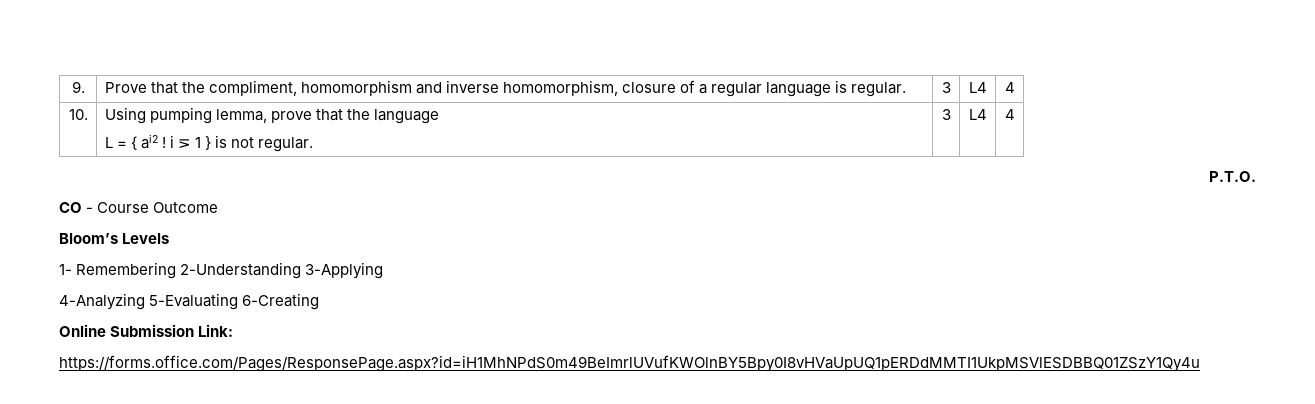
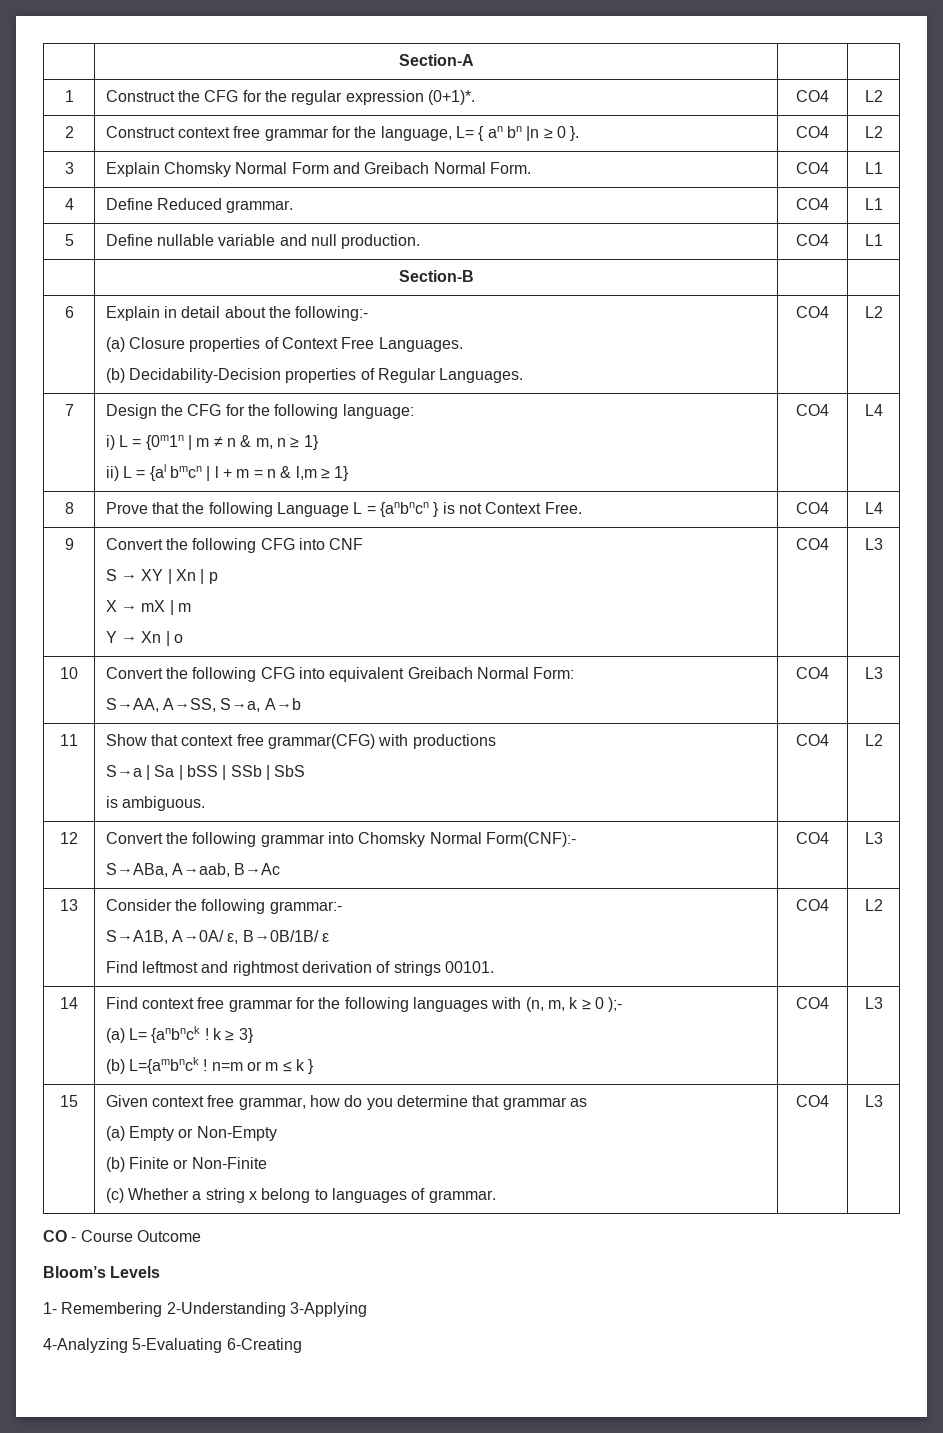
[71,81,85,93] [104,80,907,97] [941,82,951,93] [968,82,987,93] [1004,82,1015,93] [68,109,88,120] [104,107,439,124] [104,134,314,152] [941,109,951,120] [968,109,987,120] [1004,109,1015,120] [1209,171,1256,182] 9. | Prove that the compliment, homomorphism and inverse homomorphism, closure of a regular language is regular. | 3 | L4 | 4 // 10. | Using pumping lemma, prove that the language // L = { ai2 ! i ⋝ 1 } is not regular. | 3 | L4 | 4 // P.T.O. -> [398,54,474,66] [64,90,74,102] [105,90,475,105] [796,90,829,102] [864,90,883,102] [64,126,74,138] [105,126,580,141] [796,126,829,138] [864,126,883,138] [64,162,74,174] [105,162,531,177] [796,162,829,174] [864,162,883,174] [64,198,74,210] [105,198,294,213] [796,198,829,210] [864,198,883,210] [64,234,74,246] [105,234,421,249] [796,234,829,246] [864,234,883,246] [398,270,474,282] [64,306,74,318] [105,306,369,321] [105,337,463,352] [105,368,524,383] [796,306,829,318] [864,306,883,318] [64,404,74,416] [105,404,414,419] [105,435,319,450] [105,464,350,481] [796,404,829,416] [864,404,883,416] [64,502,74,514] [105,502,582,517] [796,502,829,514] [864,502,883,514] [64,538,74,550] [105,538,364,553] [105,569,218,584] [105,600,191,615] [105,631,183,646] [796,538,829,550] [864,538,883,550] [60,667,78,679] [105,667,575,682] [105,698,301,712] [796,667,829,679] [864,667,883,679] [60,734,78,746] [105,734,496,749] [105,765,306,780] [105,796,206,811] [796,734,829,746] [864,734,883,746] [60,832,78,844] [105,832,576,847] [105,863,281,877] [796,832,829,844] [864,832,883,844] [60,899,78,911] [105,899,342,914] [105,930,329,944] [105,961,494,976] [796,899,829,911] [864,899,883,911] [60,997,78,1009] [105,997,623,1012] [105,1026,254,1043] [105,1057,315,1074] [796,997,829,1009] [864,997,883,1009] [60,1095,78,1107] [105,1095,587,1110] [105,1126,277,1141] [105,1157,267,1172] [105,1188,496,1203] [796,1095,829,1107] [864,1095,883,1107] | Section-A | | // 1 | Construct the CFG for the regular expression (0+1)*. | CO4 | L2 // 2 | Construct context free grammar for the language, L= { an bn |n ≥ 0 }. | CO4 | L2 // 3 | Explain Chomsky Normal Form and Greibach Normal Form. | CO4 | L1 // 4 | Define Reduced grammar. | CO4 | L1 // 5 | Define nullable variable and null production. | CO4 | L1 // | Section-B | | // 6 | Explain in detail about the following:- // (a) Closure properties of Context Free Languages. // (b) Decidability-Decision properties of Regular Languages. | CO4 | L2 // 7 | Design the CFG for the following language: // i) L = {0m1n | m ≠ n & m, n ≥ 1} // ii) L = {al bmcn | l + m = n & l,m ≥ 1} | CO4 | L4 // 8 | Prove that the following Language L = {anbncn } is not Context Free. | CO4 | L4 // 9 | Convert the following CFG into CNF // S → XY | Xn | p // X → mX | m // Y → Xn | o | CO4 | L3 // 10 | Convert the following CFG into equivalent Greibach Normal Form: // S→AA, A→SS, S→a, A→b | CO4 | L3 // 11 | Show that context free grammar(CFG) with productions // S→a | Sa | bSS | SSb | SbS // is ambiguous. | CO4 | L2 // 12 | Convert the following grammar into Chomsky Normal Form(CNF):- // S→ABa, A→aab, B→Ac | CO4 | L3 // 13 | Consider the following grammar:- // S→A1B, A→0A/ ε, B→0B/1B/ ε // Find leftmost and rightmost derivation of strings 00101. | CO4 | L2 // 14 | Find context free grammar for the following languages with (n, m, k ≥ 0 );- // (a) L= {anbnck ! k ≥ 3} // (b) L={ambnck ! n=m or m ≤ k } | CO4 | L3 // 15 | Given context free grammar, how do you determine that grammar as // (a) Empty or Non-Empty // (b) Finite or Non-Finite // (c) Whether a string x belong to languages of grammar. | CO4 | L3
[59,324,234,337] [59,355,1200,372] // Online Submission Link: // https://forms.office.com/Pages/ResponsePage.aspx?id=iH1MhNPdS0m49BeImrlUVufKWOlnBY5Bpy0I8vHVaUpUQ1pERDdMMTI1UkpMSVlESDBBQ01ZSzY1Qy4u -> (302, 1345) none

